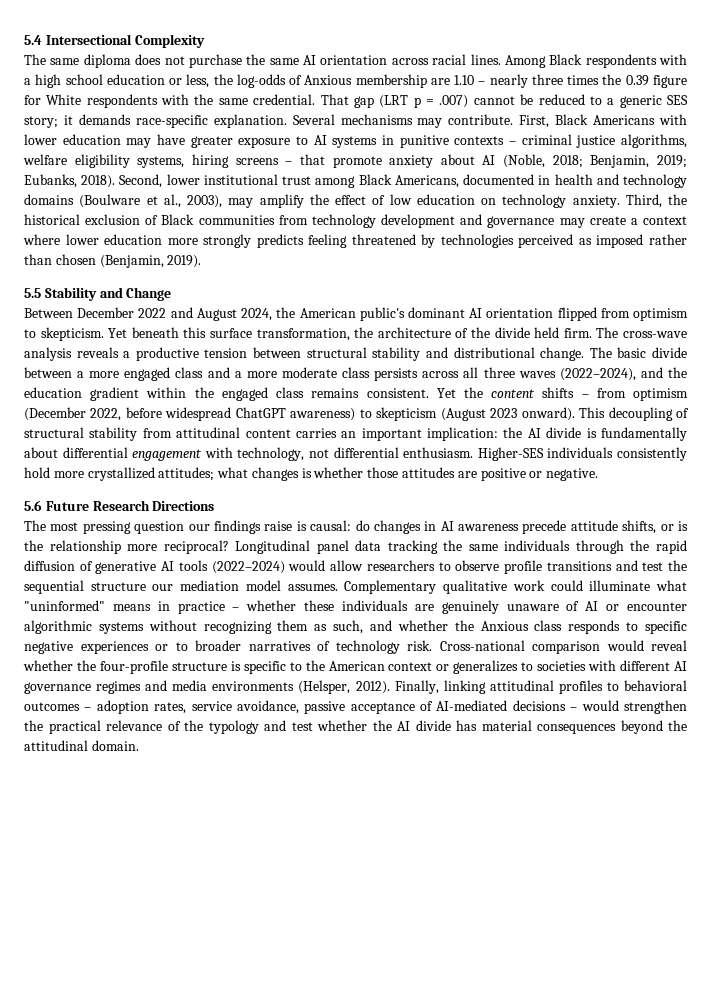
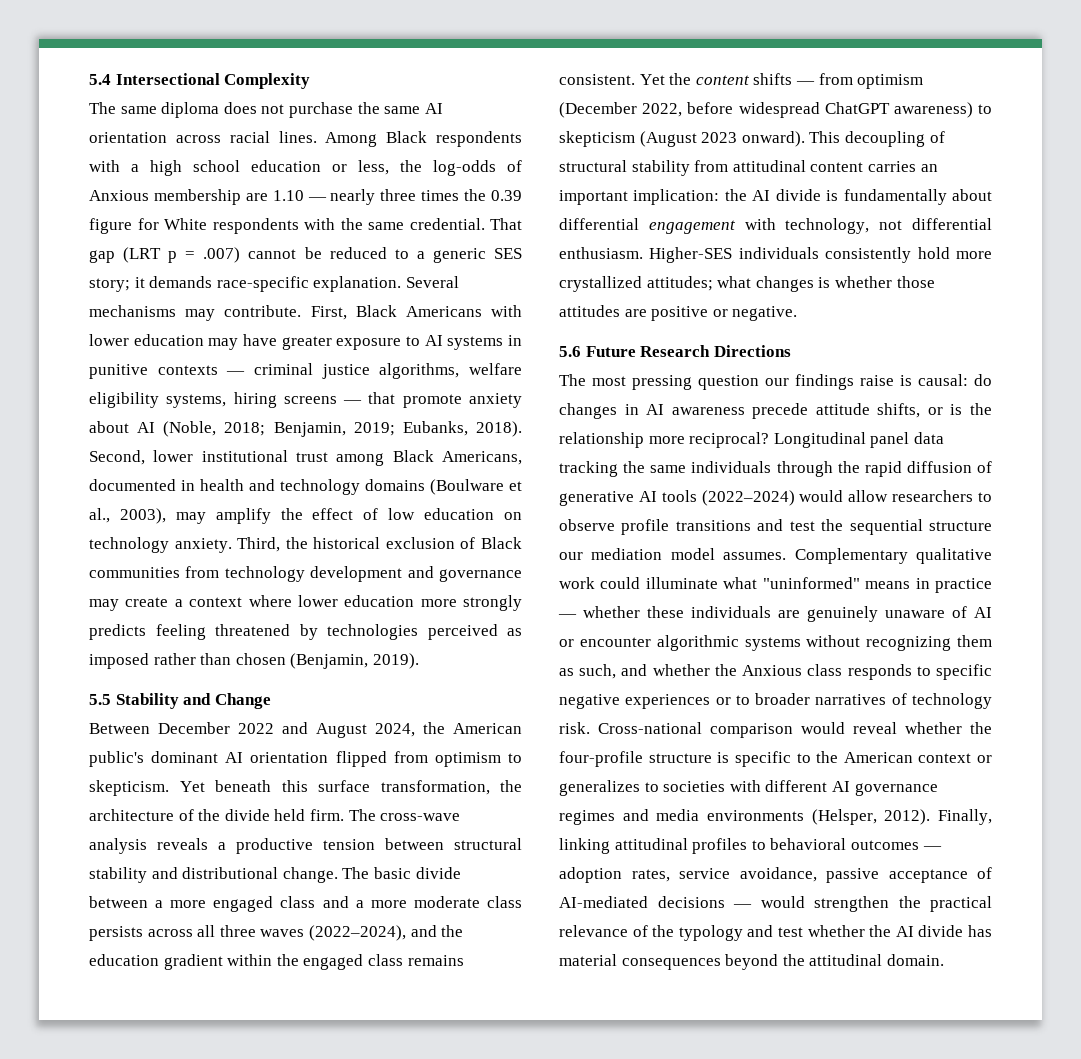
[478,81,486,85] – -> [307,197,327,201] —
[509,141,516,145] – -> [226,371,246,375] —
[285,161,293,165] – -> [343,400,363,404] —
[581,394,589,398] – -> [795,81,815,85] —
[232,607,240,611] – -> [558,614,577,618] —
[84,707,92,711] – -> [922,846,942,850] —
[570,707,578,711] – -> [733,904,752,908] —

